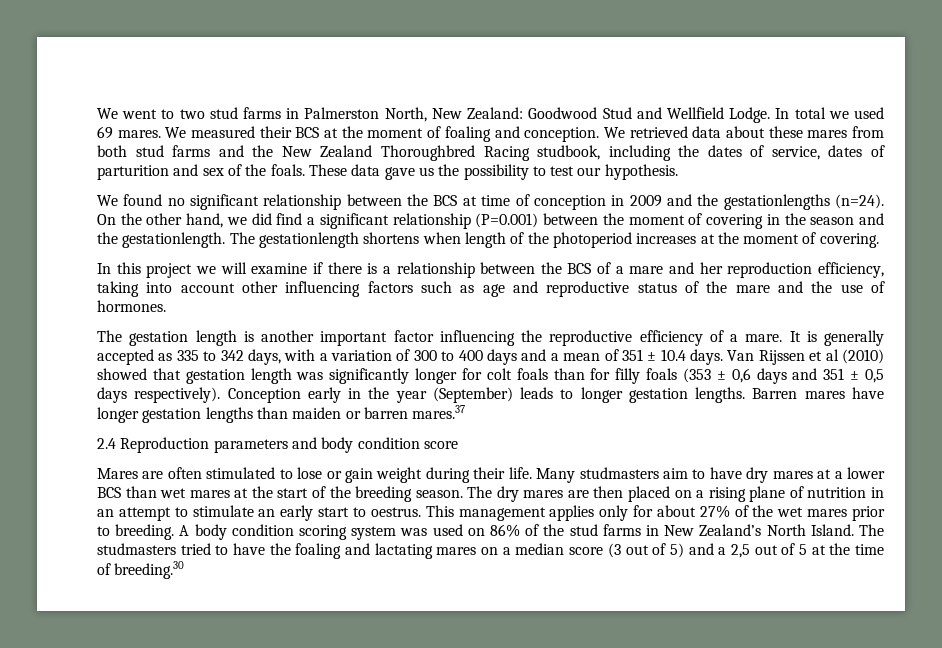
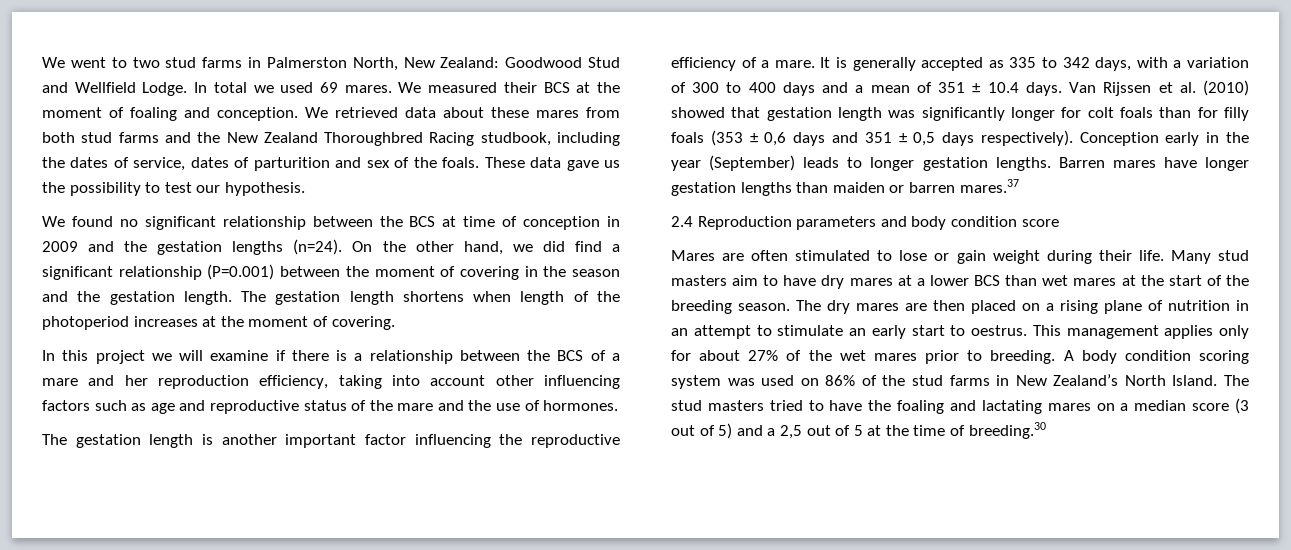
[723,194,830,210] gestationlengths -> [157,241,284,255] gestation lengths
[122,232,359,248] gestationlength. The gestationlength -> [109,291,394,305] gestation length. The gestation length
[825,349,839,361] al -> [1179,82,1196,93] al.
[579,467,659,479] studmasters -> [1218,250,1249,261] [671,275,727,286] stud masters
[97,543,176,555] studmasters -> [671,400,764,411] stud masters

